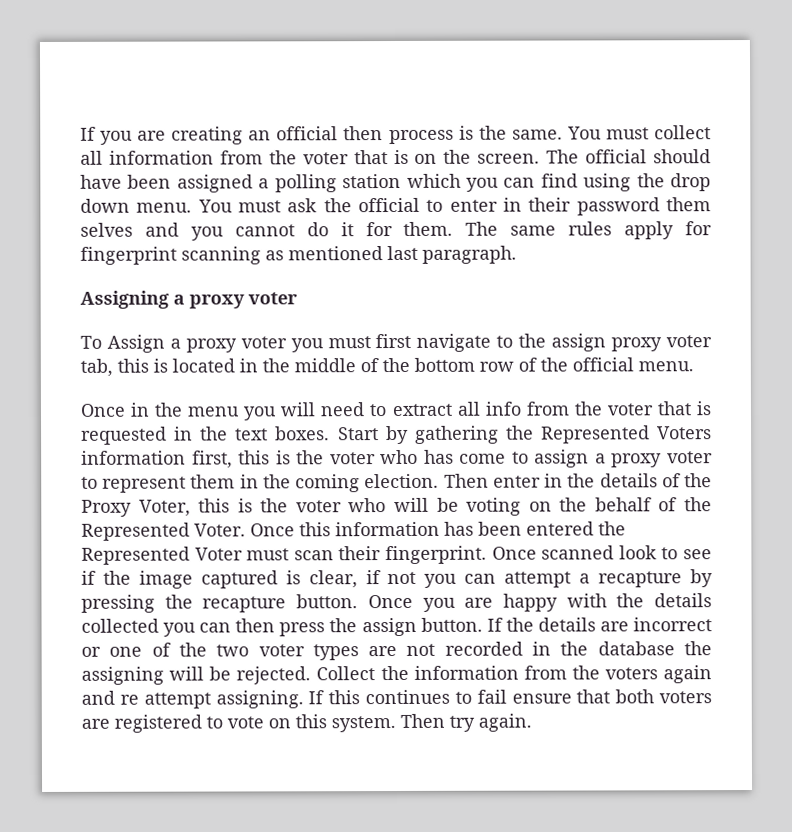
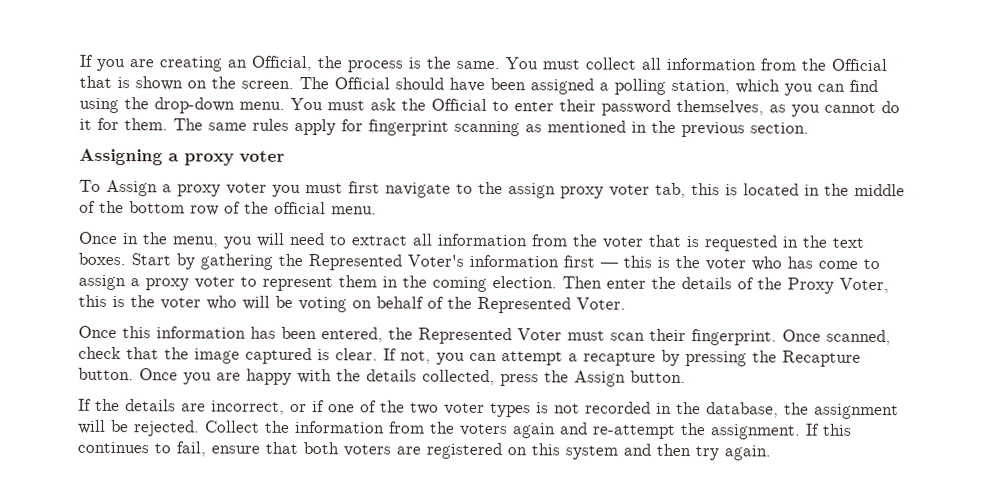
[276,126,384,141] official then -> [251,55,342,72] Official, the
[302,149,409,165] voter that is -> [831,58,887,72] [79,75,183,91] Official that is shown
[585,149,648,164] official -> [334,77,390,90] Official
[342,173,402,189] station -> [671,79,730,95] station,
[670,173,711,192] [80,198,130,213] drop down -> [154,97,235,114] drop-down
[358,197,421,213] official -> [431,98,487,111] Official
[503,197,522,212] in -> (554, 106) none
[666,197,711,212] [80,222,179,237] them selves and -> [676,99,786,116] themselves, as
[387,245,517,264] last paragraph. -> [631,120,809,138] in the previous section.
[187,406,241,417] menu -> [172,236,219,248] menu,
[484,401,521,416] info -> [437,233,528,247] information
[657,426,713,440] [81,450,233,469] Voters information first, -> [407,254,618,268] Voter's information first —
[544,473,564,488] in -> (646, 283) none
[559,497,588,512] the -> (372, 304) none
(246, 530) none -> (626, 303) //
[526,521,594,536] entered -> [321,327,383,343] entered,
[541,545,713,560] [81,570,96,585] scanned look to see if -> [826,329,891,346] [78,346,159,360] scanned, check that
[308,570,417,589] clear, if not -> [335,348,431,364] clear. If not,
[202,596,287,613] recapture -> [782,350,861,367] Recapture
[81,618,276,637] collected you can then -> [422,369,495,386] collected,
[361,617,483,637] assign button. -> [574,370,686,387] Assign button. //
[633,617,712,632] [81,646,101,657] incorrect or -> [211,400,325,415] incorrect, or if
[368,645,398,657] are -> [536,402,549,414] is
[597,641,712,656] [81,666,164,685] database the assigning -> [706,402,899,420] database, the assignment
[119,690,304,709] re attempt assigning. -> [592,422,801,440] re-attempt the assignment.
[476,689,507,704] fail -> [176,441,206,457] fail,
[206,713,445,733] to vote on this system. Then -> [507,443,691,460] on this system and then

